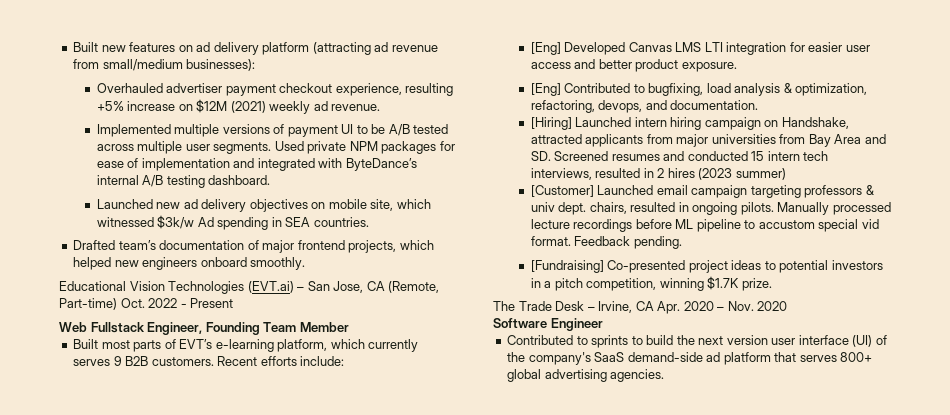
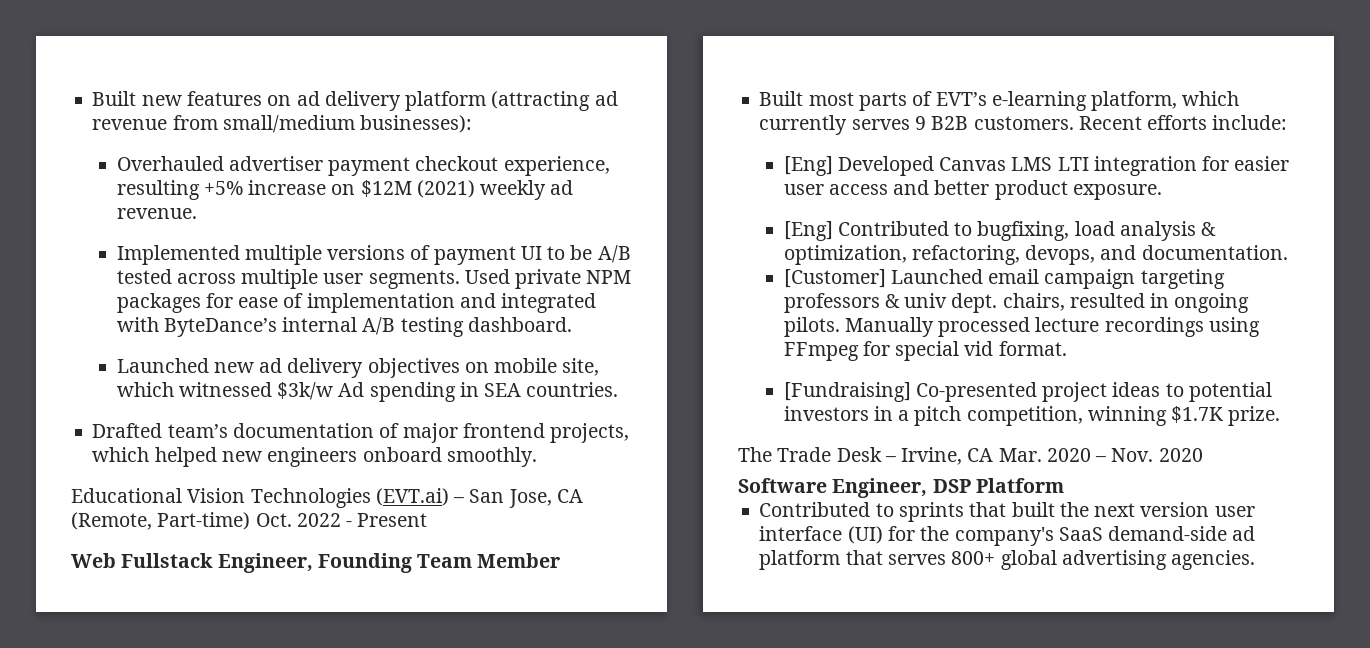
[530,117,849,130] [530,134,886,147] [530,151,829,161] [530,168,786,180] // [Hiring] Launched intern hiring campaign on Handshake, attracted applicants from major universities from Bay Area and SD. Screened resumes and conducted 15 intern tech interviews, resulted in 2 hires (2023 summer) -> (1288, 252) none
[635,219,815,232] before ML pipeline to accustom -> [1208,317,1260,337] [783,341,890,361] using FFmpeg for
[574,236,682,249] Feedback pending. -> (1067, 348) none
[657,301,681,314] Apr. -> [998,448,1042,462] Mar.
[550,318,603,331] Engineer -> [832,478,1064,498] Engineer, DSP Platform
[631,335,674,345] to build -> [969,502,1055,517] that built
[875,335,887,345] of -> [887,526,915,541] for

